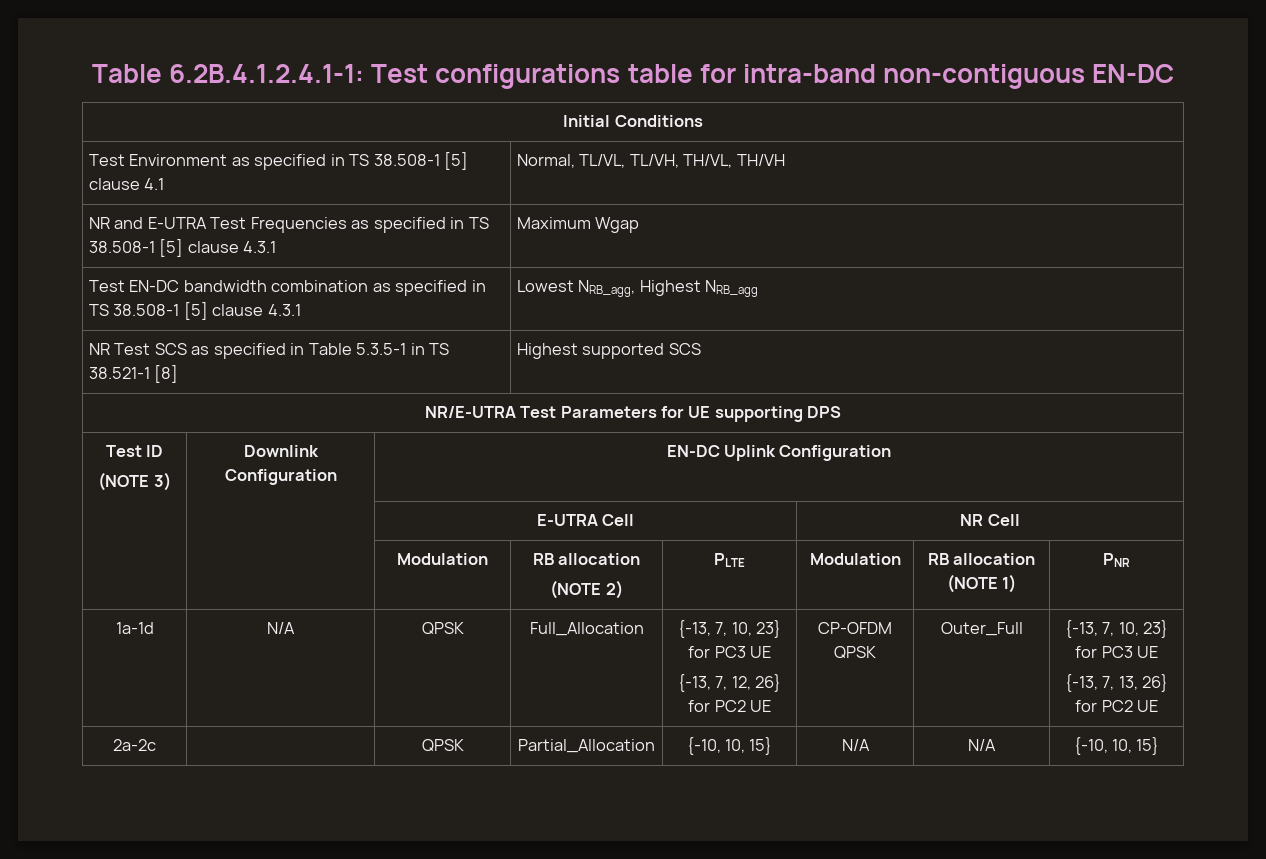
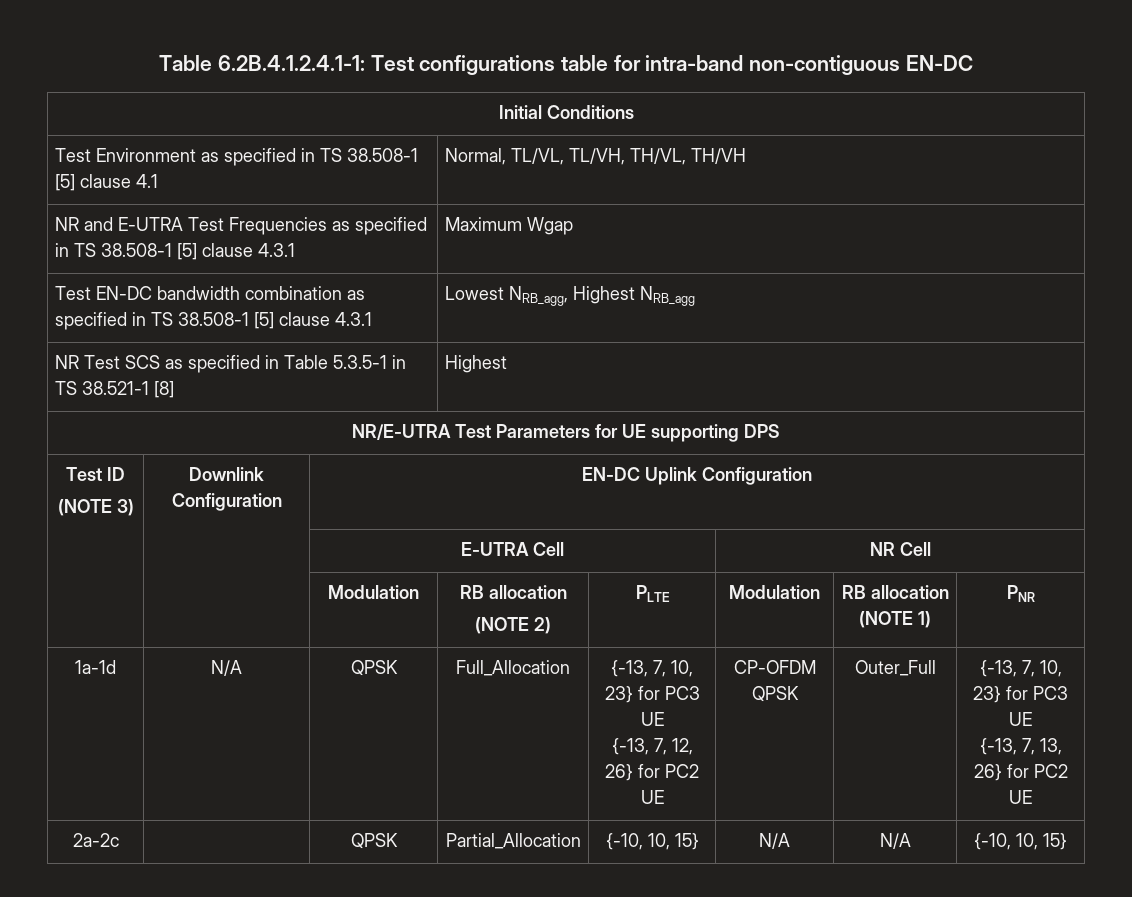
[582,343,701,359] supported SCS -> (507, 364) none

